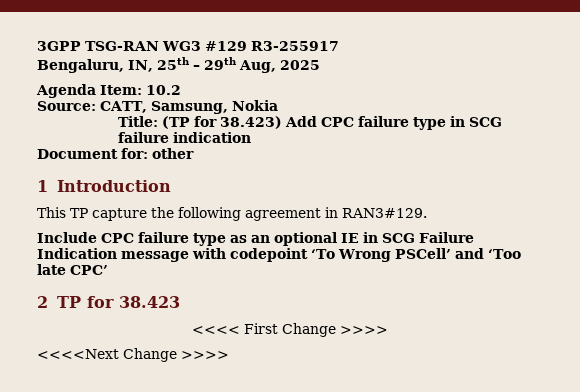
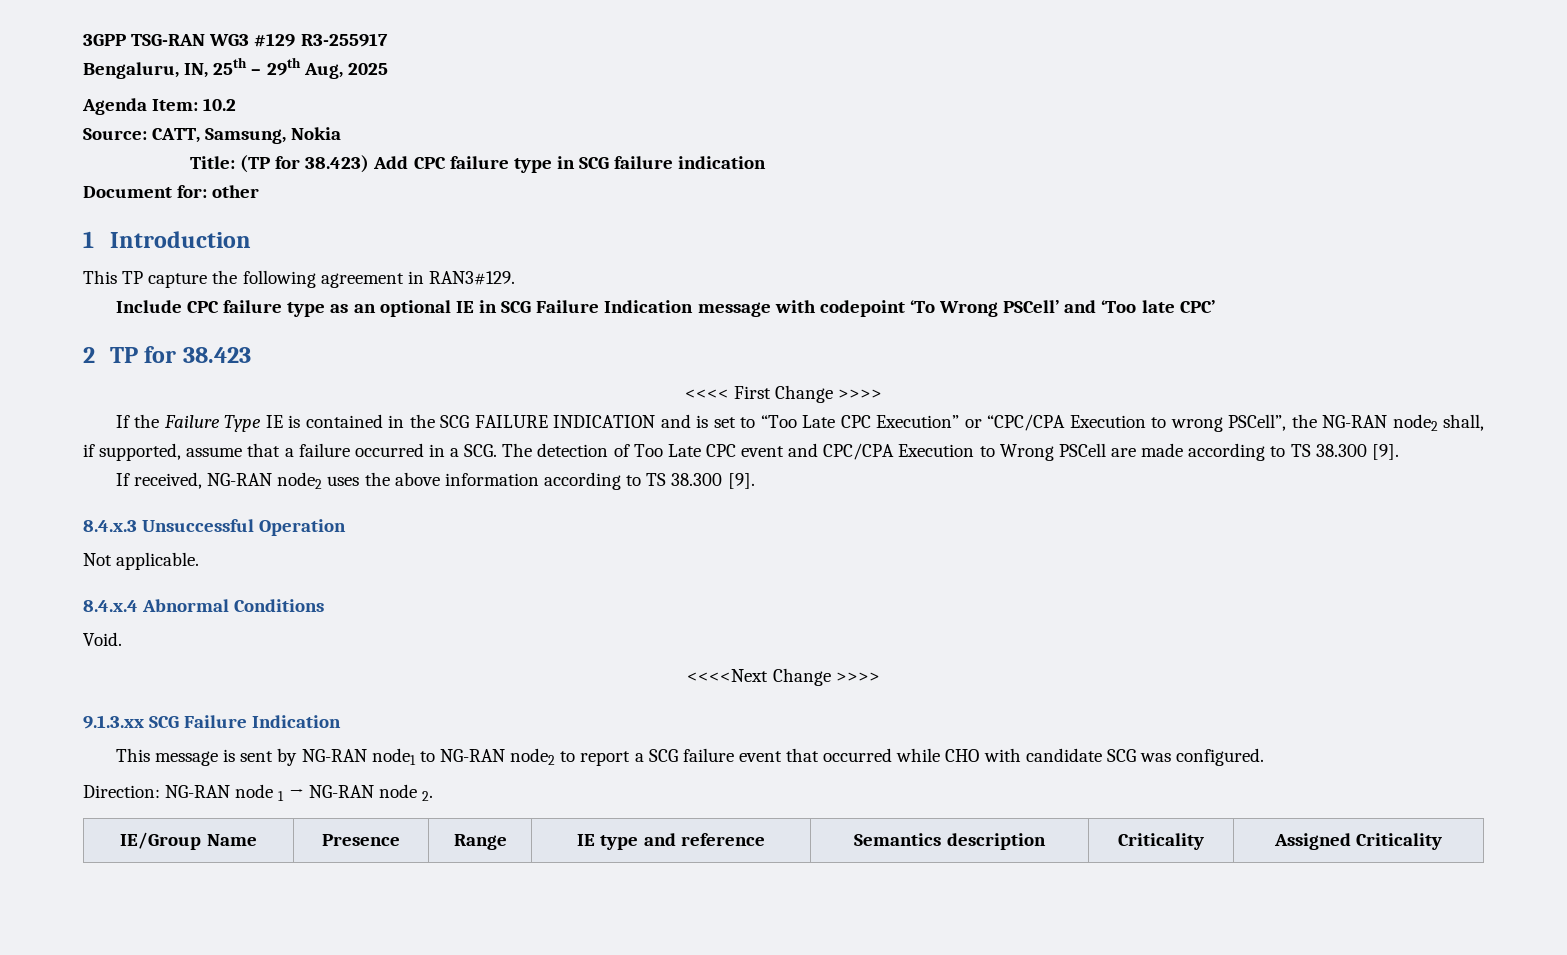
[37,348,229,362] <<<<Next Change >>>> -> [115,414,1485,432] [83,443,1399,461] [115,472,755,490] [83,519,347,536] [83,552,200,570] [83,599,325,612] [83,632,122,646] [687,668,880,686] [83,715,342,729] [115,748,1265,766] [83,784,433,801] [120,832,257,850] [322,834,400,846] [453,834,507,850] [577,833,765,850] [854,833,1046,850] [1118,833,1204,850] [1273,833,1443,850] If the Failure Type IE is contained in the SCG FAILURE INDICATION and is set to “Too Late CPC Execution” or “CPC/CPA Execution to wrong PSCell”, the NG-RAN node2 shall, if supported, assume that a failure occurred in a SCG. The detection of Too Late CPC event and CPC/CPA Execution to Wrong PSCell are made according to TS 38.300 [9]. // If received, NG-RAN node2 uses the above information according to TS 38.300 [9]. // 8.4.x.3 Unsuccessful Operation // Not applicable. // 8.4.x.4 Abnormal Conditions // Void. // <<<<Next Change >>>> // 9.1.3.xx SCG Failure Indication // This message is sent by NG-RAN node1 to NG-RAN node2 to report a SCG failure event that occurred while CHO with candidate SCG was configured. // Direction: NG-RAN node 1 → NG-RAN node 2. // IE/Group Name | Presence | Range | IE type and reference | Semantics description | Criticality | Assigned Criticality

